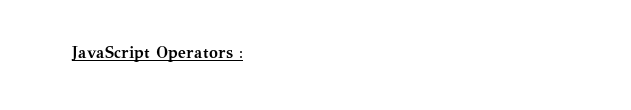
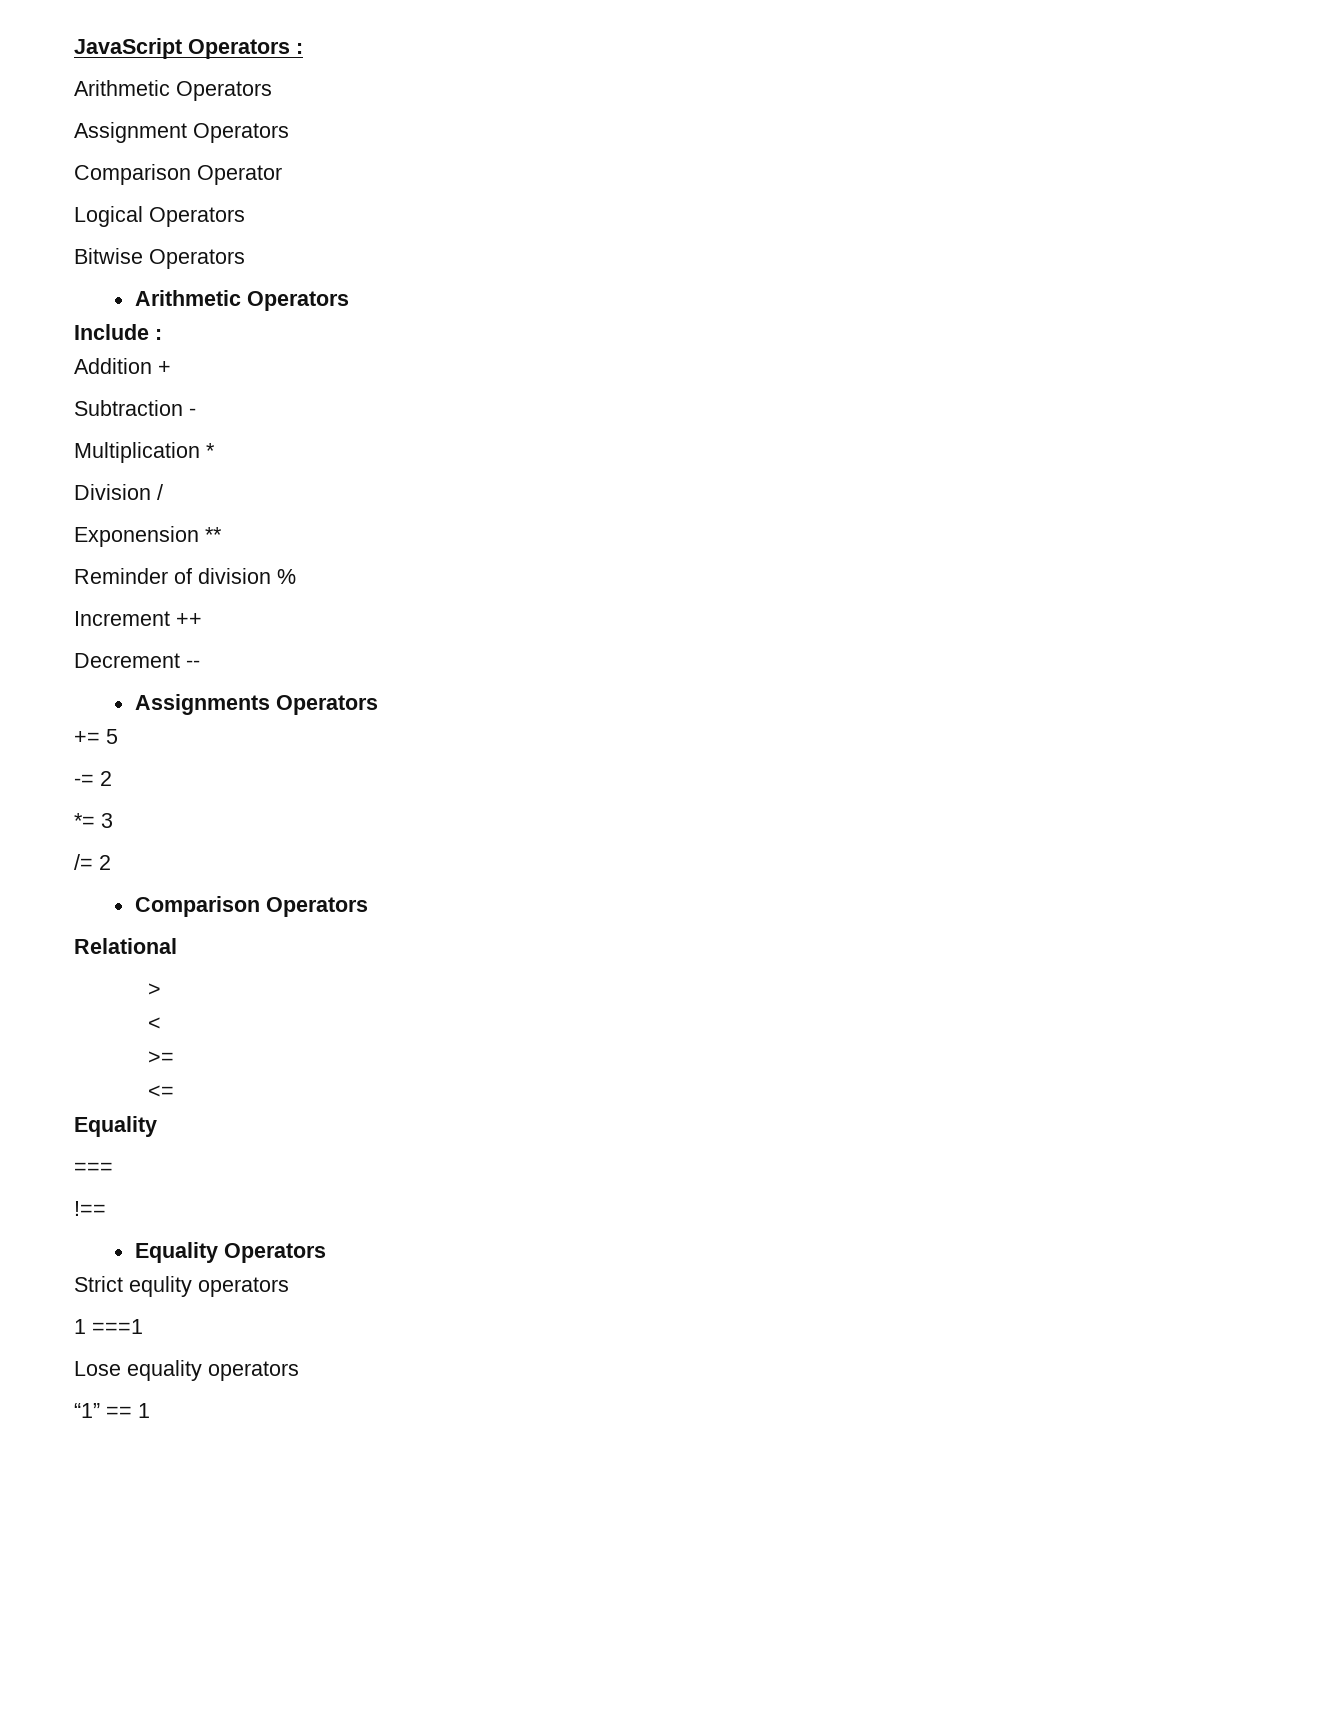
(243, 54) none -> [74,80,272,101] [74,122,289,143] [74,164,282,185] [74,206,245,227] [74,248,245,269] [134,290,349,311] [74,324,162,340] [74,358,171,374] [74,400,196,416] [74,442,215,463] [74,484,163,500] [74,526,222,547] [74,568,296,584] [74,611,202,626] [74,653,200,668] [134,694,378,715] [74,729,118,744] [74,771,112,786] [74,813,113,828] [74,854,111,870] [134,896,368,917] [74,938,177,954] [148,983,162,996] [148,1017,162,1030] [148,1051,175,1064] [148,1085,175,1098] [74,1116,157,1137] [74,1162,113,1174] [74,1201,106,1216] [134,1242,326,1263] [74,1276,289,1297] [74,1319,143,1334] [74,1360,299,1381] [74,1403,150,1418] // Arithmetic Operators // Assignment Operators // Comparison Operator // Logical Operators // Bitwise Operators // Arithmetic Operators // Include : // Addition + // Subtraction - // Multiplication * // Division / // Exponension ** // Reminder of division % // Increment ++ // Decrement -- // Assignments Operators // += 5 // -= 2 // *= 3 // /= 2 // Comparison Operators // Relational // > // < // >= // <= // Equality // === // !== // Equality Operators // Strict equlity operators // 1 ===1 // Lose equality operators // “1” == 1

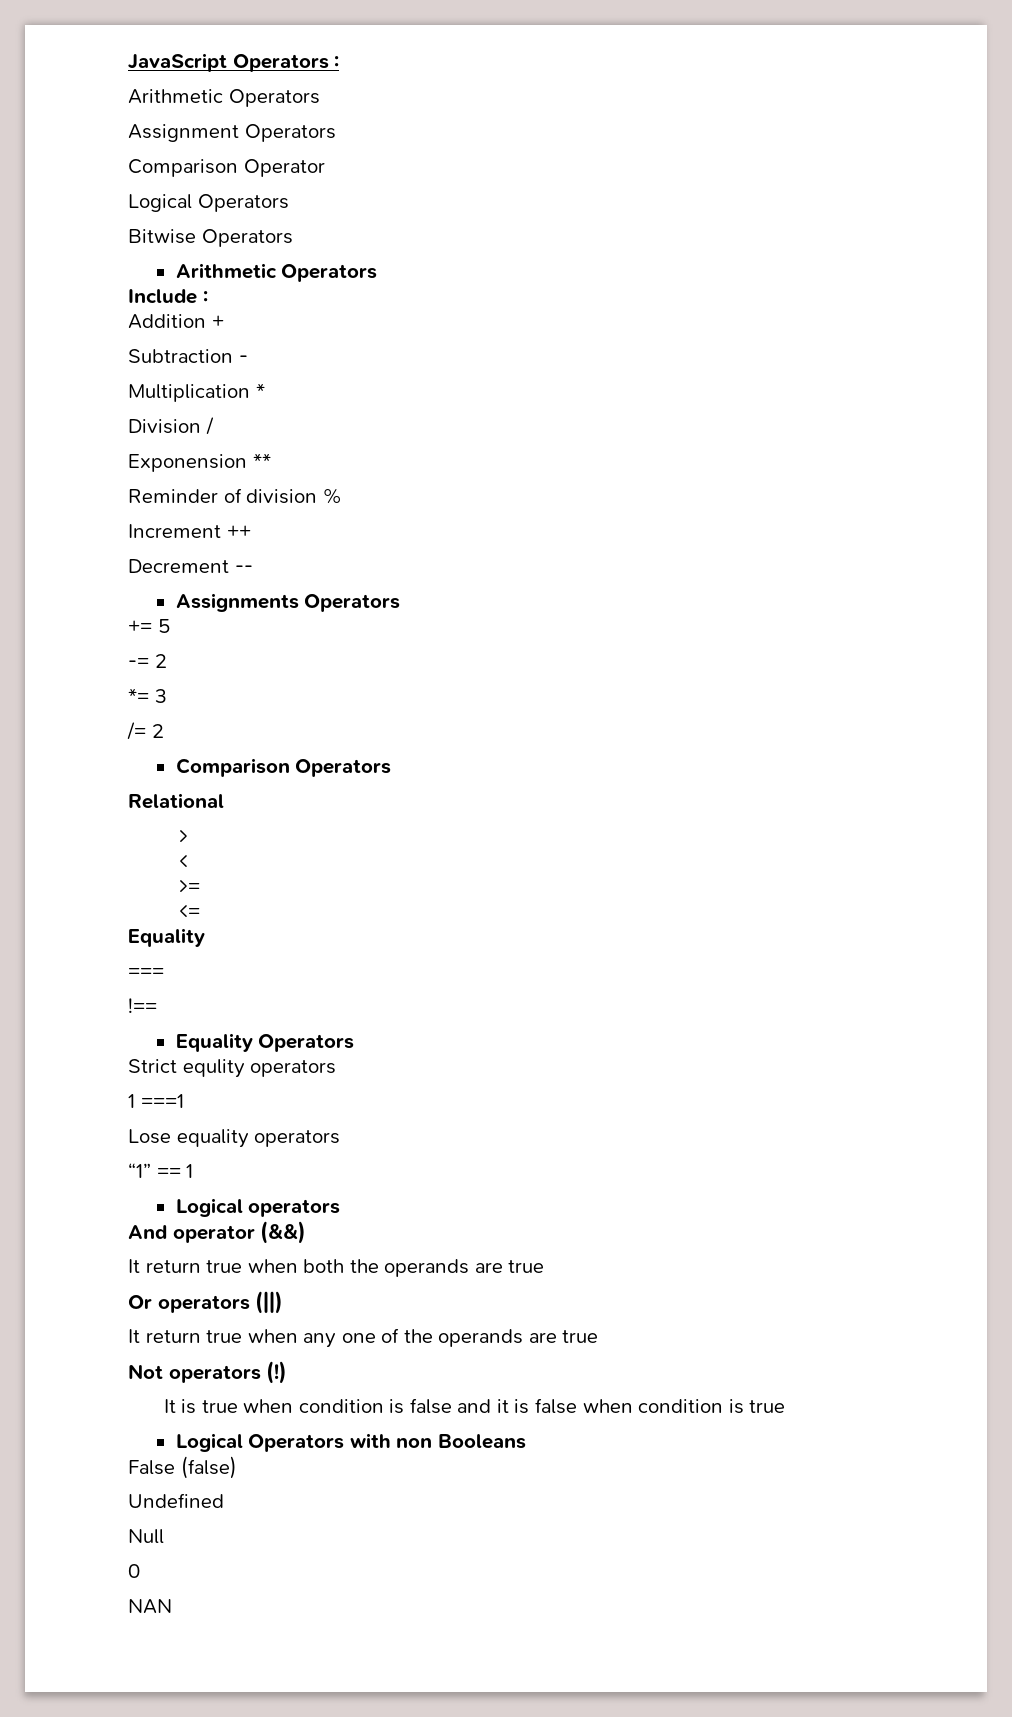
(150, 1410) none -> [175,1198,341,1217] [128,1221,307,1244] [128,1259,545,1277] [128,1291,284,1314] [128,1328,599,1348] [128,1361,288,1384] [163,1398,786,1414] [175,1433,527,1452] [128,1456,237,1479] [128,1493,224,1508] [128,1529,164,1544] [128,1564,140,1578] [128,1599,172,1614] // Logical operators // And operator (&&) // It return true when both the operands are true // Or operators (||) // It return true when any one of the operands are true // Not operators (!) // It is true when condition is false and it is false when condition is true // Logical Operators with non Booleans // False (false) // Undefined // Null // 0 // NAN

